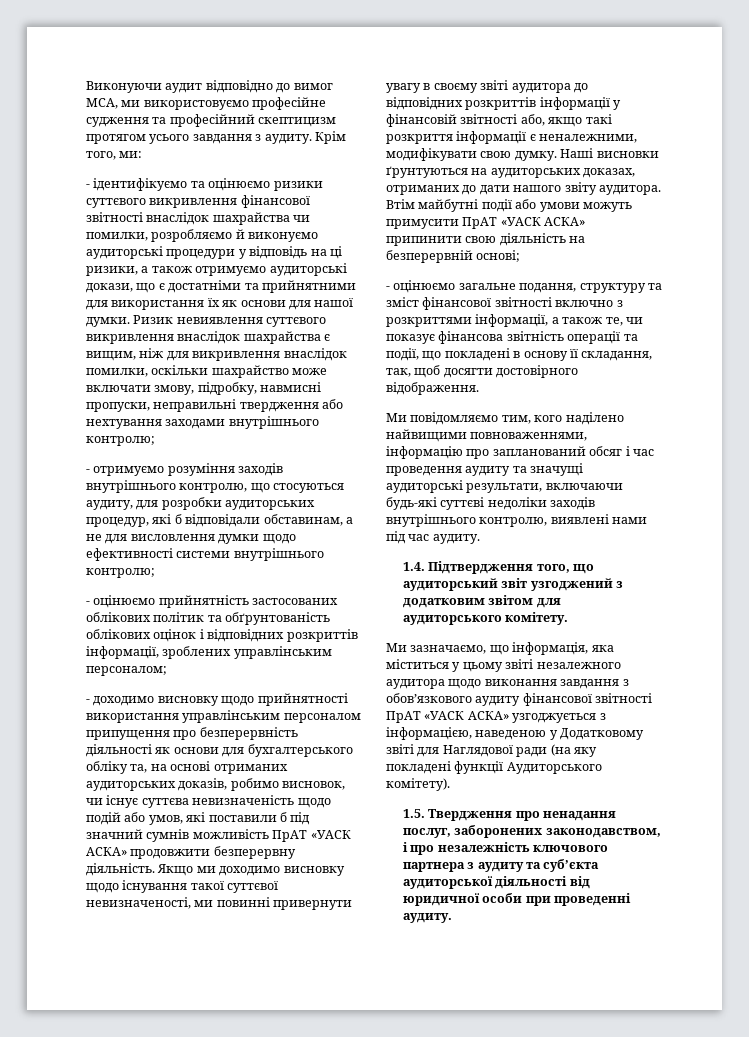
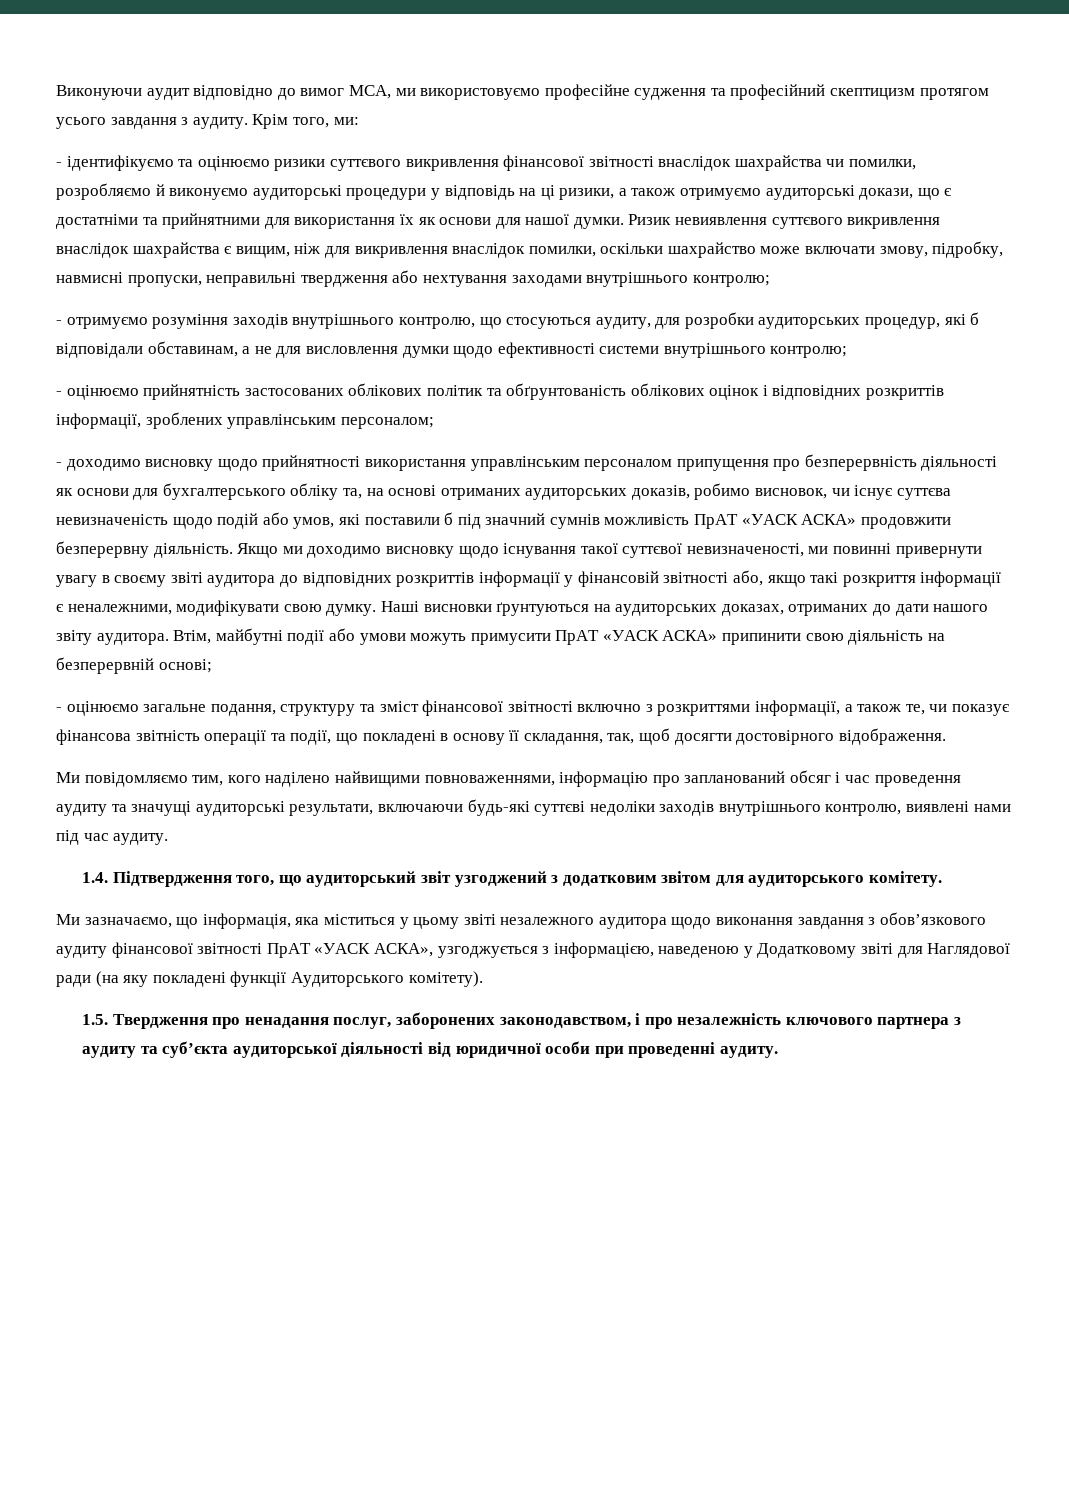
[386,199,415,209] Втім -> [173,630,212,644] Втім,
[467,711,509,720] АСКА» -> [373,943,433,957] АСКА»,

